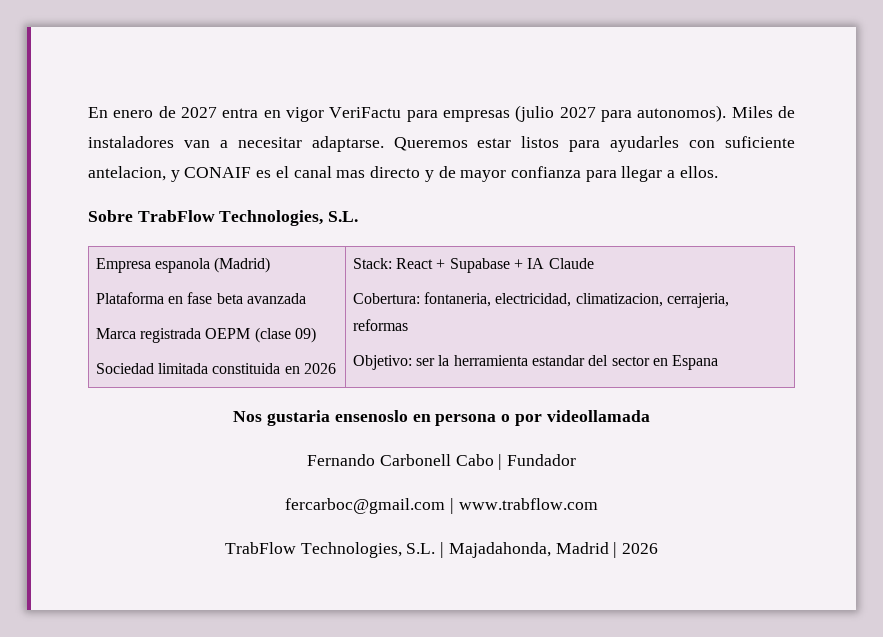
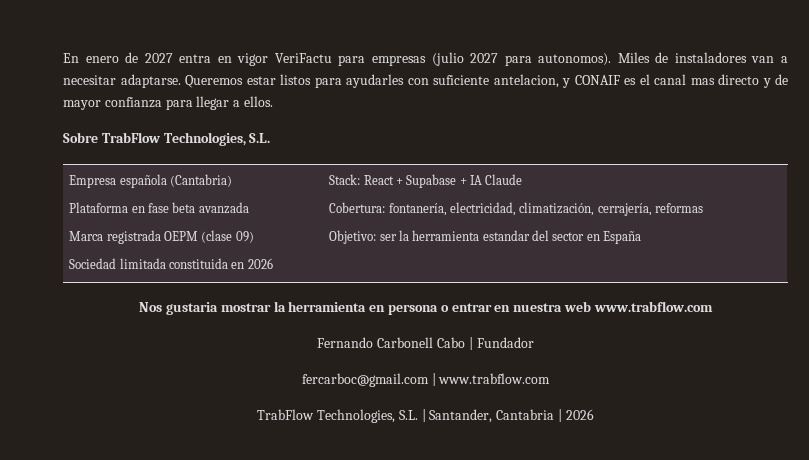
[154,257,271,273] espanola (Madrid) -> [119,174,232,188] española (Cantabria)
[423,292,729,308] fontaneria, electricidad, climatizacion, cerrajeria, -> [388,202,652,216] fontanería, electricidad, climatización, cerrajería,
[672,355,719,370] Espana -> [603,231,642,244] España
[334,410,650,426] ensenoslo en persona o por videollamada -> [220,301,713,315] mostrar la herramienta en persona o entrar en nuestra web www.trabflow.com
[448,542,609,558] Majadahonda, Madrid -> [429,409,555,423] Santander, Cantabria

